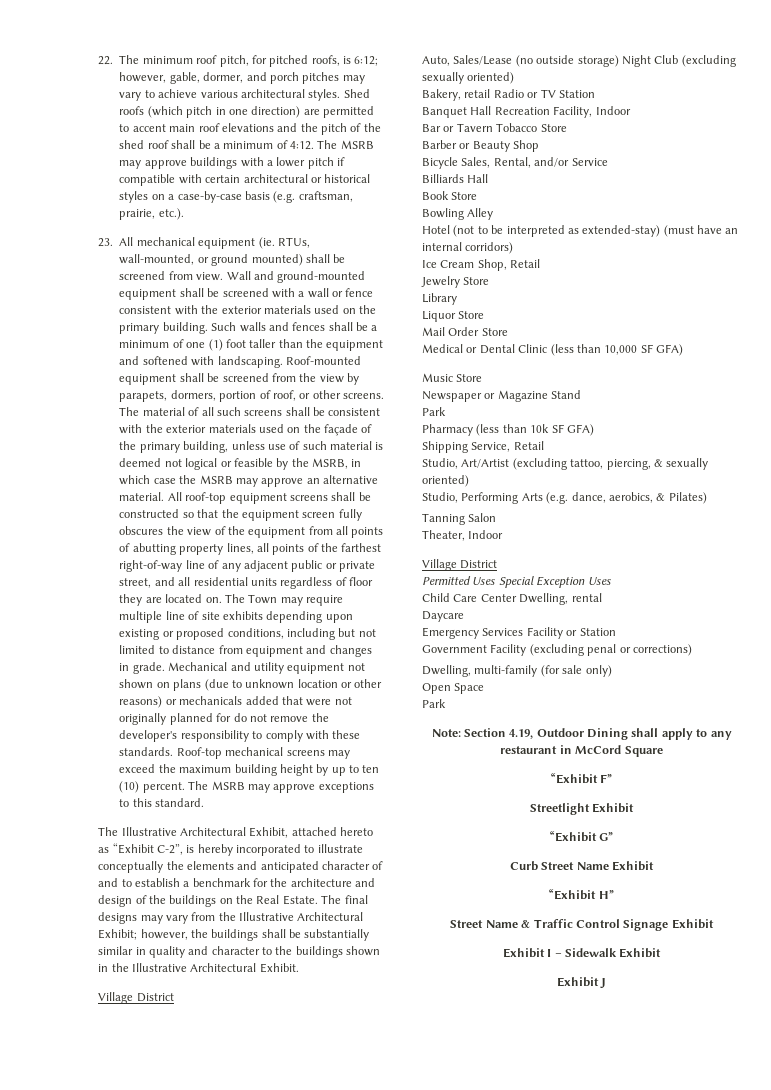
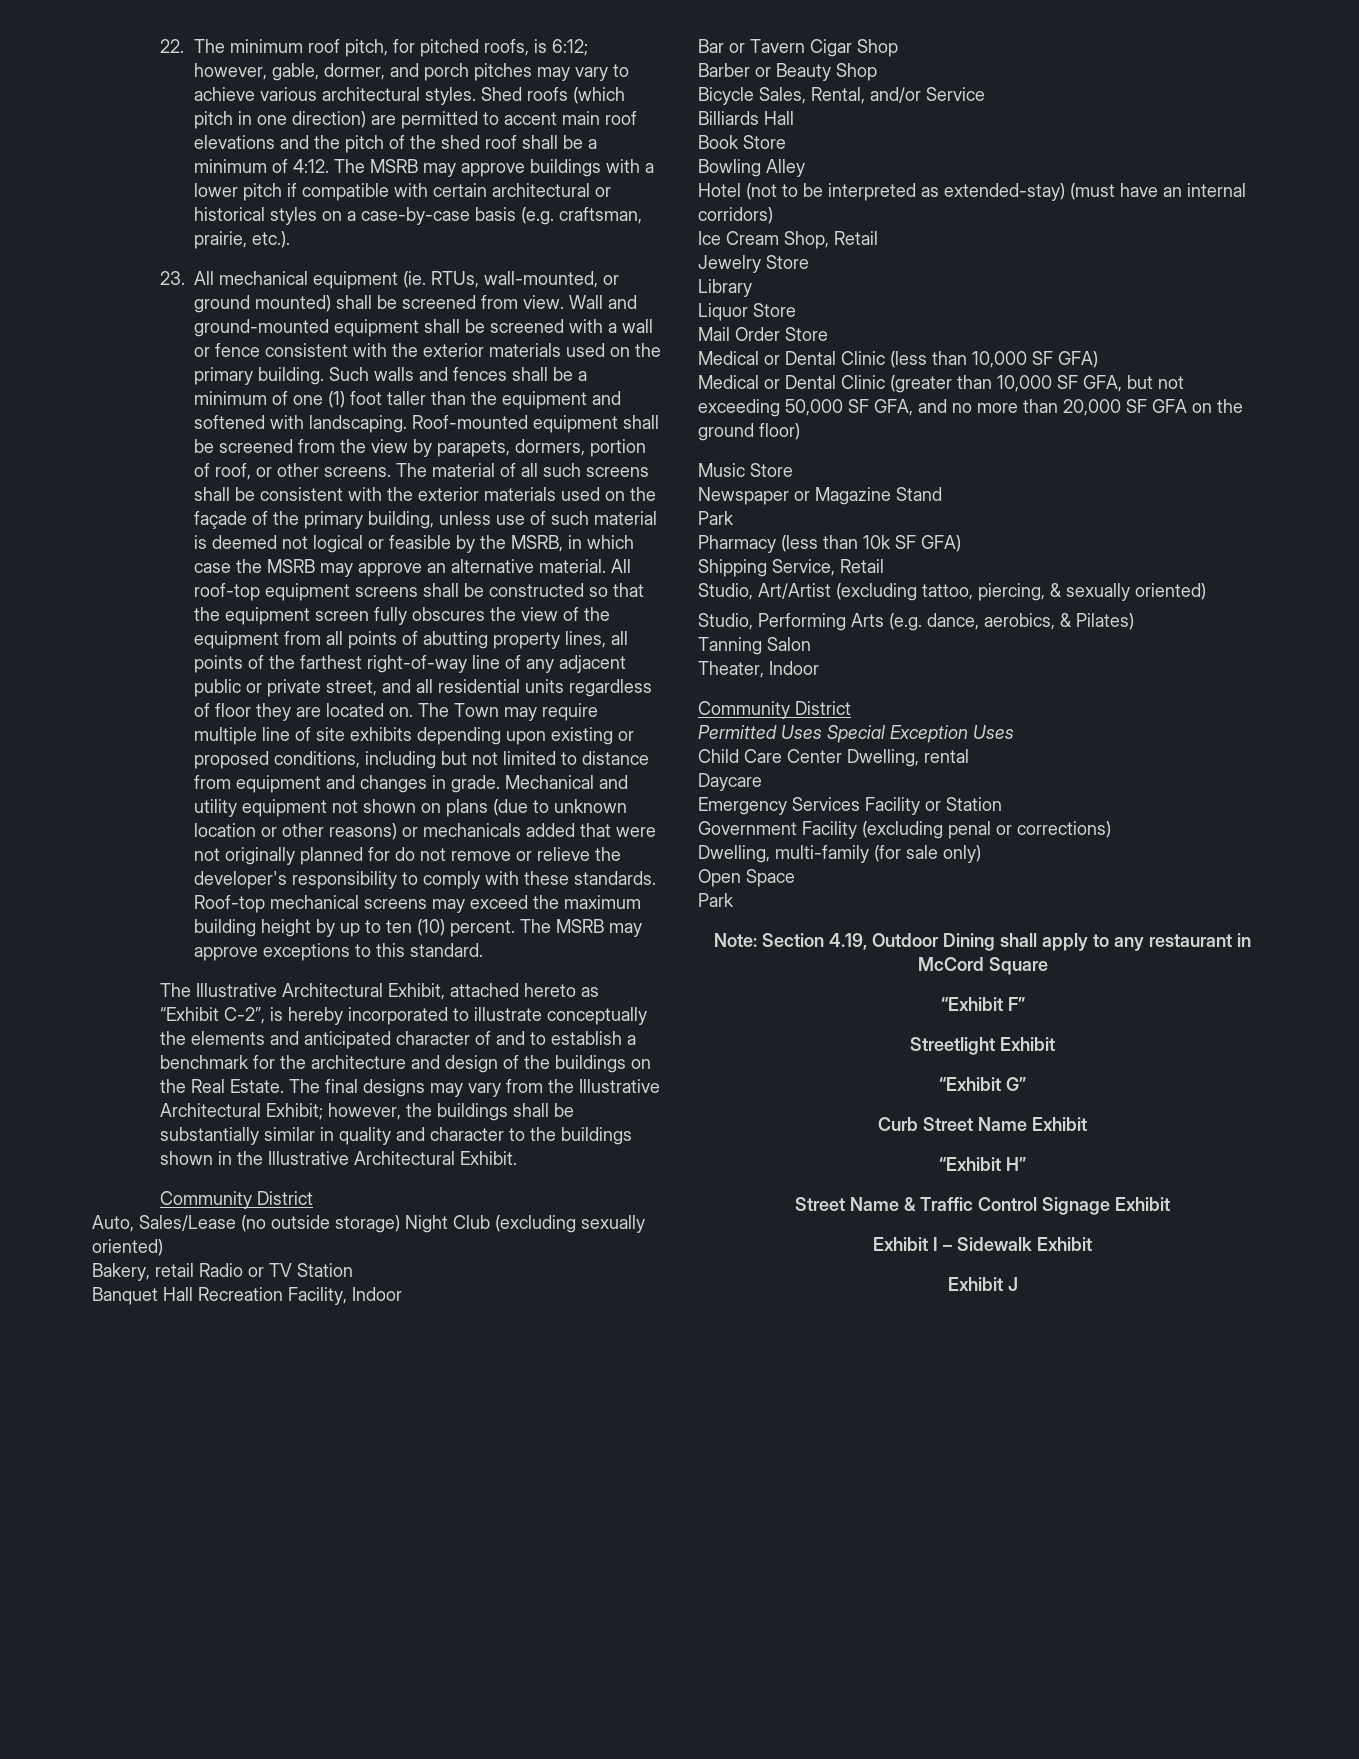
(309, 719) none -> [515,847,590,861] or relieve
[98,992,134,1004] Village -> [159,1191,252,1209] Community
[496,123,567,132] Tobacco Store -> [810,39,898,57] Cigar Shop
(683, 350) none -> [698,375,1184,393] [698,399,1243,417] [698,423,800,441] // Medical or Dental Clinic (greater than 10,000 SF GFA, but not exceeding 50,000 SF GFA, and no more than 20,000 SF GFA on the ground floor)
[422,559,457,571] Village -> [698,701,790,719] Community

